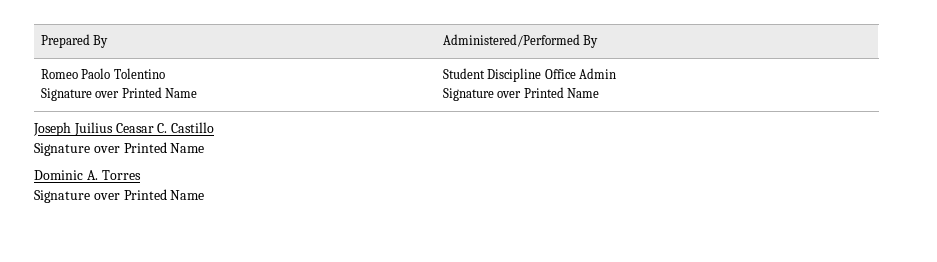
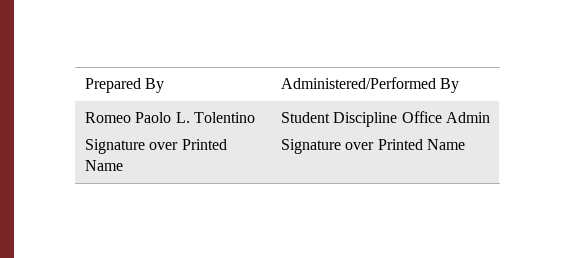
(111, 73) none -> [175,112,190,123] L.
[33,122,215,136] [34,142,205,156] [34,170,141,180] [34,189,205,203] // Joseph Juilius Ceasar C. Castillo // Signature over Printed Name // Dominic A. Torres // Signature over Printed Name -> (465, 144) none

